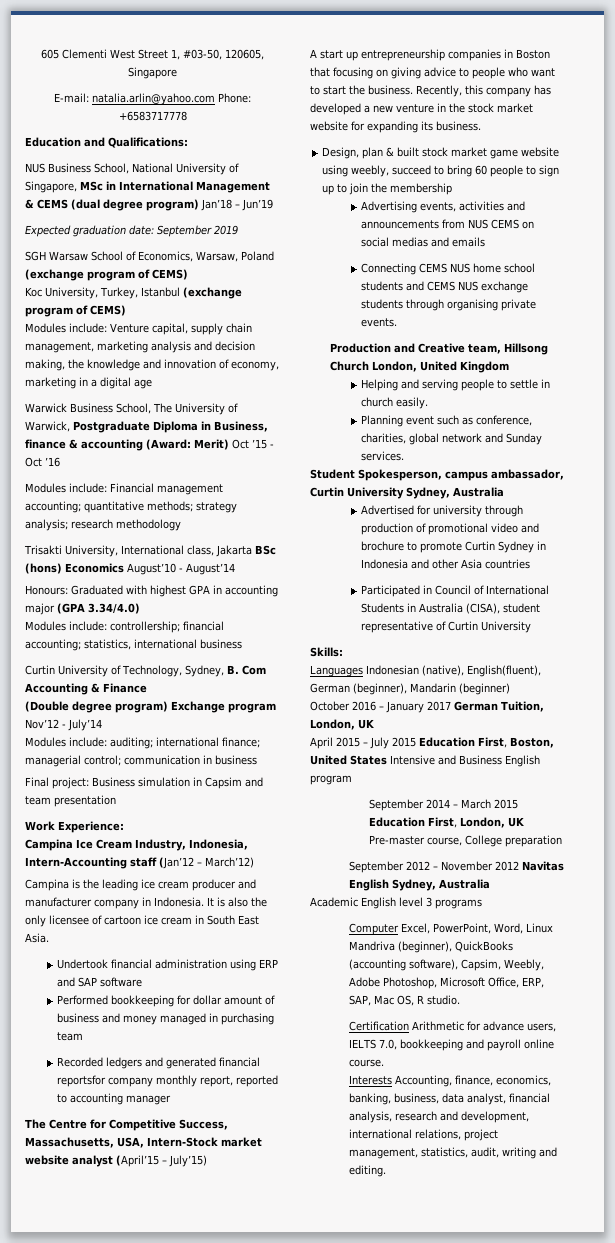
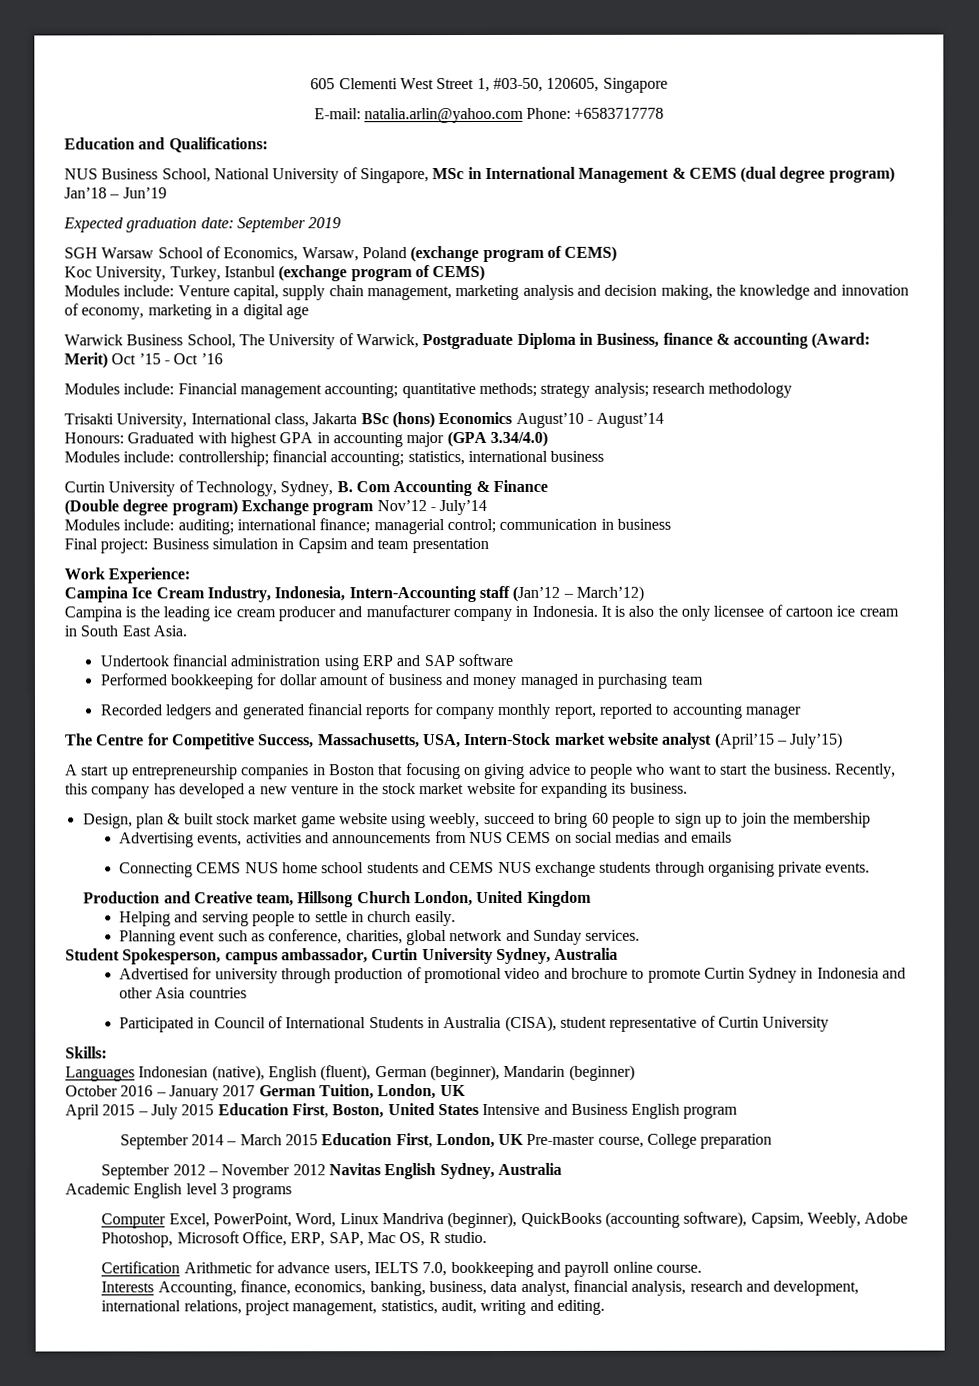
[56,1075,106,1087] reportsfor -> [366,703,434,720] reports for
[467,665,541,677] English(fluent), -> [267,1065,372,1082] English (fluent),

